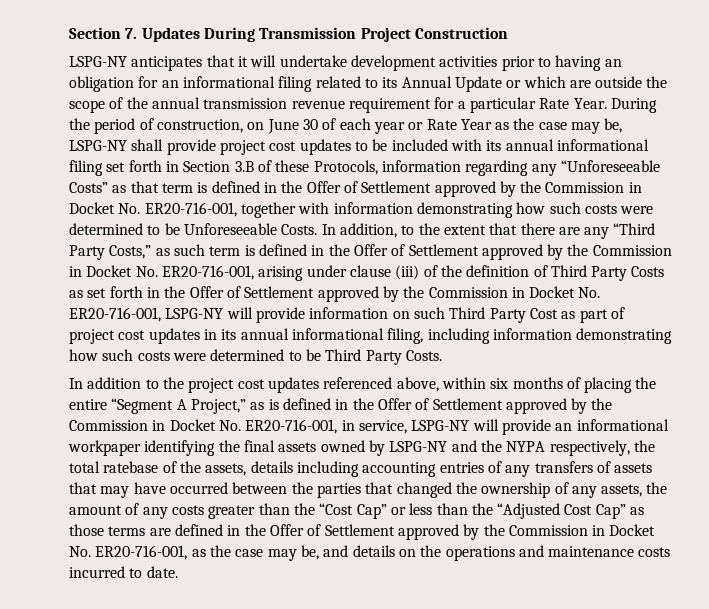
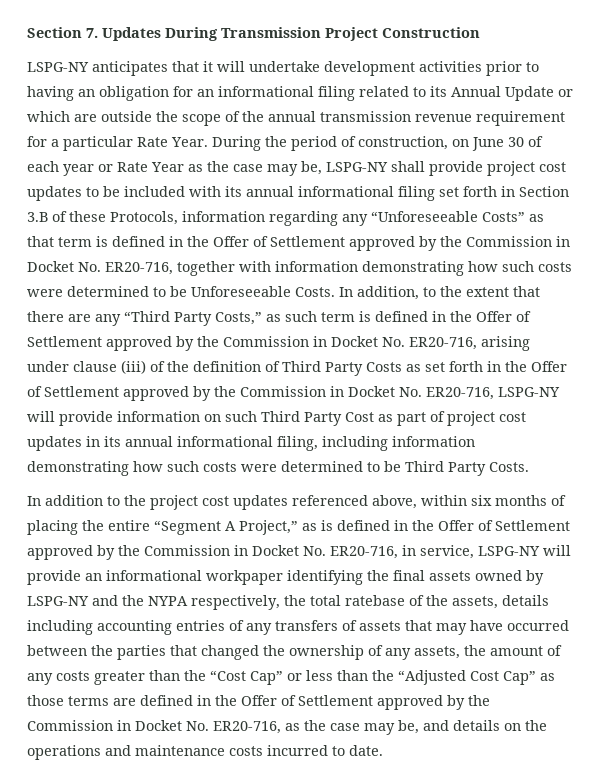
[144,202,237,217] ER20-716-001, -> [105,262,173,275] ER20-716,
[161,265,254,280] ER20-716-001, -> [409,337,477,350] ER20-716,
[69,307,161,322] ER20-716-001, -> [426,387,494,400] ER20-716,
[245,419,338,434] ER20-716-001, -> [330,546,398,559] ER20-716,
[95,545,188,560] ER20-716-001, -> [213,721,281,734] ER20-716,

